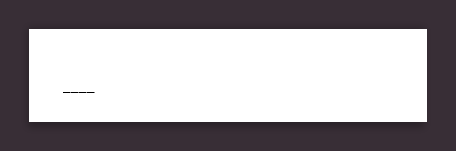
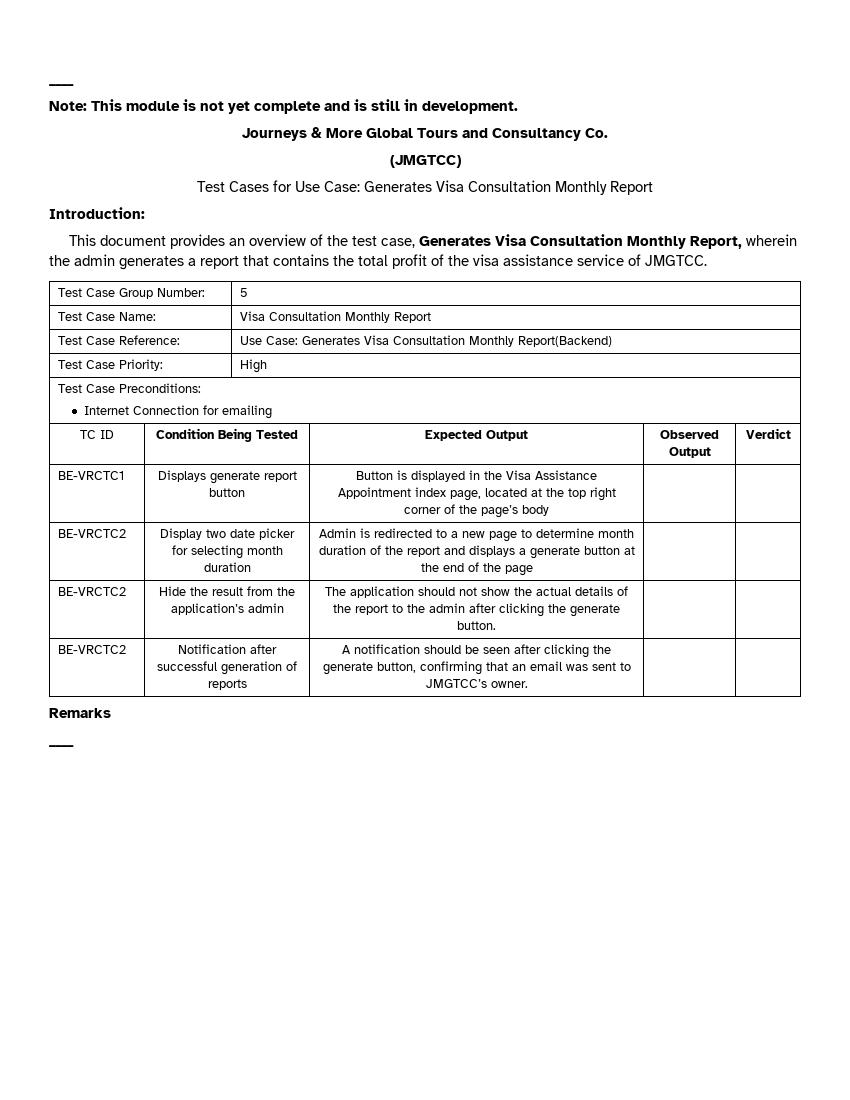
[63,89,95,93] ____ -> [49,84,74,86] [49,99,518,114] [242,127,608,141] [389,155,461,168] [197,180,653,195] [49,207,145,219] [69,234,798,249] [49,254,707,270] [58,288,206,299] [240,288,249,297] [58,312,157,321] [240,311,432,323] [58,335,181,345] [240,335,613,347] [58,359,164,371] [240,359,268,373] [58,383,202,393] [83,405,272,419] [80,430,114,439] [156,428,298,442] [425,430,528,441] [660,430,719,439] [668,447,711,458] [745,428,791,439] [58,471,125,480] [157,470,297,484] [209,488,245,497] [356,470,597,482] [337,487,616,501] [404,504,549,518] [58,529,127,538] [160,528,295,540] [171,545,283,559] [203,562,251,572] [319,528,634,542] [318,545,635,559] [420,562,533,576] [58,587,127,596] [159,586,295,596] [170,603,284,615] [325,586,628,598] [333,603,620,617] [457,621,496,630] [58,645,127,654] [178,644,277,654] [157,661,297,675] [207,679,247,690] [342,644,611,658] [322,661,631,675] [425,679,528,688] [49,708,111,718] [49,745,74,747] ____ // Note: This module is not yet complete and is still in development. // Journeys & More Global Tours and Consultancy Co. // (JMGTCC) // Test Cases for Use Case: Generates Visa Consultation Monthly Report // Introduction: // This document provides an overview of the test case, Generates Visa Consultation Monthly Report, wherein the admin generates a report that contains the total profit of the visa assistance service of JMGTCC. // Test Case Group Number: | 5 // Test Case Name: | Visa Consultation Monthly Report // Test Case Reference: | Use Case: Generates Visa Consultation Monthly Report(Backend) // Test Case Priority: | High // Test Case Preconditions: // Internet Connection for emailing // TC ID | Condition Being Tested | Expected Output | Observed Output | Verdict // BE-VRCTC1 | Displays generate report button | Button is displayed in the Visa Assistance Appointment index page, located at the top right corner of the page’s body | | // BE-VRCTC2 | Display two date picker for selecting month duration | Admin is redirected to a new page to determine month duration of the report and displays a generate button at the end of the page | | // BE-VRCTC2 | Hide the result from the application’s admin | The application should not show the actual details of the report to the admin after clicking the generate button. | | // BE-VRCTC2 | Notification after successful generation of reports | A notification should be seen after clicking the generate button, confirming that an email was sent to JMGTCC’s owner. | | // Remarks // ____

